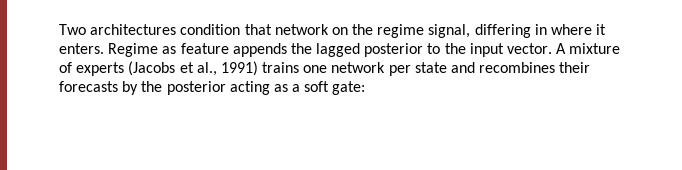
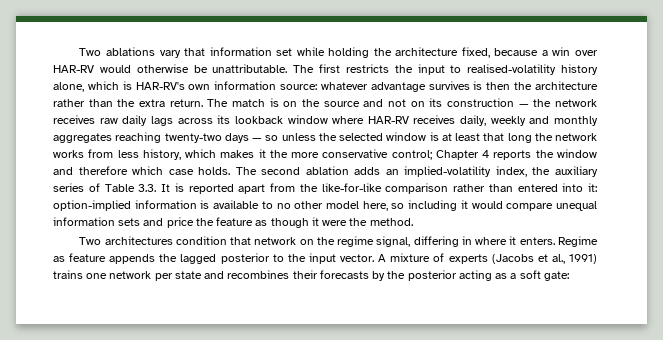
[59,24,86,35] Two -> [79,47,599,58] [53,64,598,75] [53,81,599,92] [53,98,598,107] [53,115,599,126] [53,132,597,143] [53,149,597,160] [53,166,599,177] [53,183,597,194] [53,200,598,211] [53,217,413,228] [79,237,102,245] Two ablations vary that information set while holding the architecture fixed, because a win over HAR-RV would otherwise be unattributable. The first restricts the input to realised-volatility history alone, which is HAR-RV's own information source: whatever advantage survives is then the architecture rather than the extra return. The match is on the source and not on its construction — the network receives raw daily lags across its lookback window where HAR-RV receives daily, weekly and monthly aggregates reaching twenty-two days — so unless the selected window is at least that long the network works from less history, which makes it the more conservative control; Chapter 4 reports the window and therefore which case holds. The second ablation adds an implied-volatility index, the auxiliary series of Table 3.3. It is reported apart from the like-for-like comparison rather than entered into it: option-implied information is available to no other model here, so including it would compare unequal information sets and price the feature as though it were the method. // Two

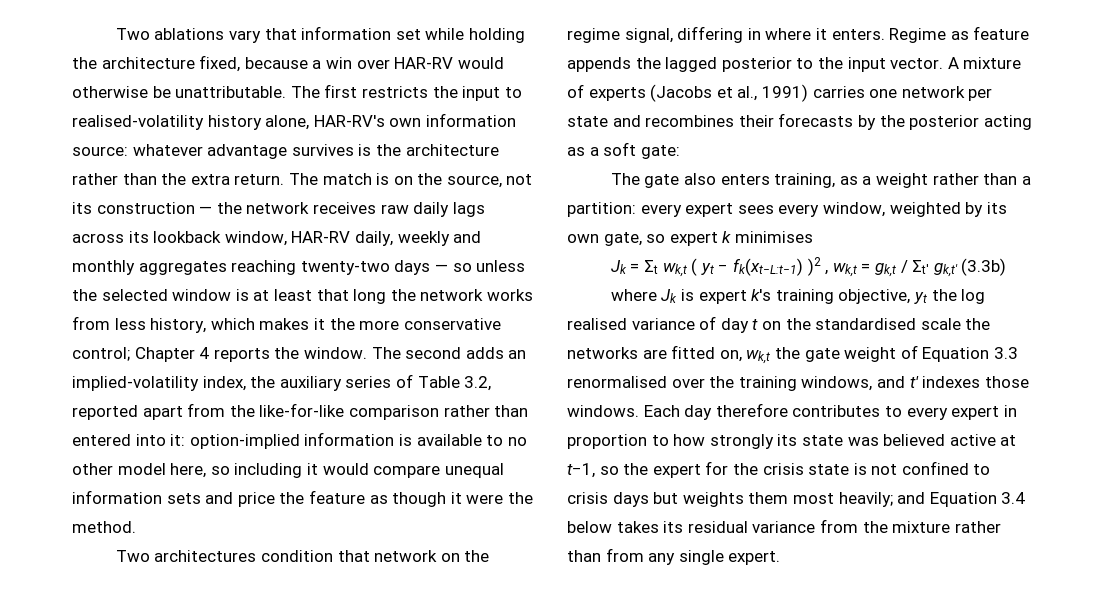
[87,81,132,90] which is -> (310, 122) none
[486,82,511,90] then -> (372, 150) none
[323,99,425,107] source and not on -> [446,174,533,188] source, not
[287,115,456,124] window where HAR-RV receives -> [224,231,351,246] window, HAR-RV
[556,149,597,158] [53,166,231,175] window and therefore which case holds. -> [303,347,367,359] window.
[305,166,349,175] ablation -> (462, 353) none
[138,183,184,192] 3.3. It is -> [464,376,492,391] 3.2,
[53,270,83,279] trains -> [812,86,865,98] carries
(569, 276) none -> [610,173,1031,188] [567,202,1007,217] [567,231,813,246] [610,257,1007,277] [610,289,986,304] [567,316,991,333] [567,345,1018,364] [567,376,1029,391] [567,403,1017,420] [567,434,1017,449] [567,461,991,478] [567,492,1026,507] [567,519,1001,533] [567,548,781,565] // The gate also enters training, as a weight rather than a partition: every expert sees every window, weighted by its own gate, so expert k minimises // Jk = Σt wk,t ( yt − fk(xt−L:t−1) )2 , wk,t = gk,t / Σt′ gk,t′ (3.3b) // where Jk is expert k's training objective, yt the log realised variance of day t on the standardised scale the networks are fitted on, wk,t the gate weight of Equation 3.3 renormalised over the training windows, and t′ indexes those windows. Each day therefore contributes to every expert in proportion to how strongly its state was believed active at t−1, so the expert for the crisis state is not confined to crisis days but weights them most heavily; and Equation 3.4 below takes its residual variance from the mixture rather than from any single expert.

